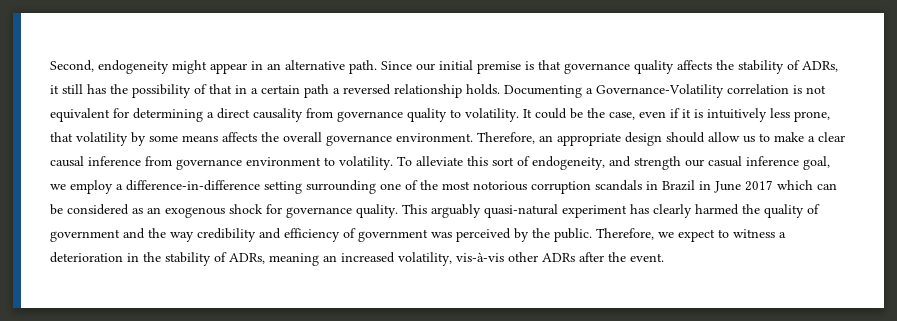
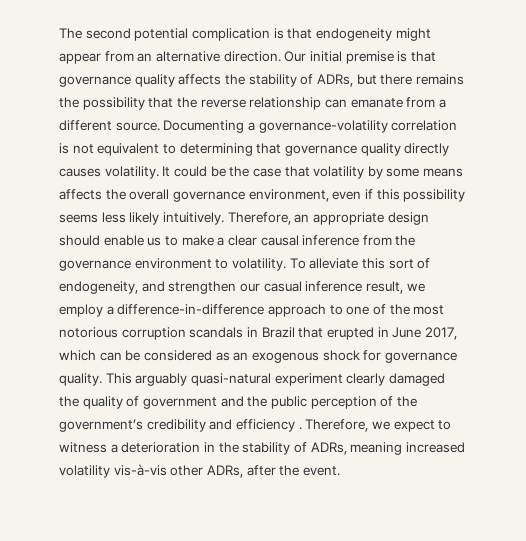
[50,60,94,72] Second, -> [59,28,313,41] The second potential complication is that
[251,61,263,70] in -> [104,51,134,62] from
[349,60,435,74] path. Since our -> [223,51,307,62] direction. Our
[50,84,500,98] it still has the possibility of that in a certain path a reversed relationship holds. -> [356,74,464,85] [59,97,446,110] [59,120,160,131] but there remains the possibility that the reverse relationship can emanate from a different source.
[596,84,724,98] Governance-Volatility -> [258,120,388,133] governance-volatility
[113,108,461,122] for determining a direct causality from governance quality to -> [162,143,450,156] [59,168,101,177] to determining that governance quality directly causes
[609,108,830,122] case, even if it is intuitively less prone, -> [252,168,281,177] case
[396,133,473,142] environment. -> [248,189,466,202] [59,212,224,225] environment, even if this possibility seems less likely intuitively.
[708,132,740,142] allow -> [103,235,144,246] enable
(172, 161) none -> [395,235,416,246] the
[634,156,681,170] strength -> [168,281,237,294] strengthen
[803,156,830,170] goal, -> [365,281,403,294] result,
[264,180,376,194] setting surrounding -> [267,304,343,317] approach to
(695, 185) none -> [298,327,374,340] that erupted
[745,180,773,191] 2017 -> [424,327,457,340] 2017,
[630,204,739,218] has clearly harmed -> [346,373,445,386] clearly damaged
[170,228,592,242] way credibility and efficiency of government was perceived by the public. -> [270,396,417,409] [59,419,302,432] public perception of the government’s credibility and efficiency .
[323,252,452,266] an increased volatility, -> [405,442,465,453] [59,465,110,478] increased volatility
[542,253,575,262] ADRs -> [206,465,243,478] ADRs,

